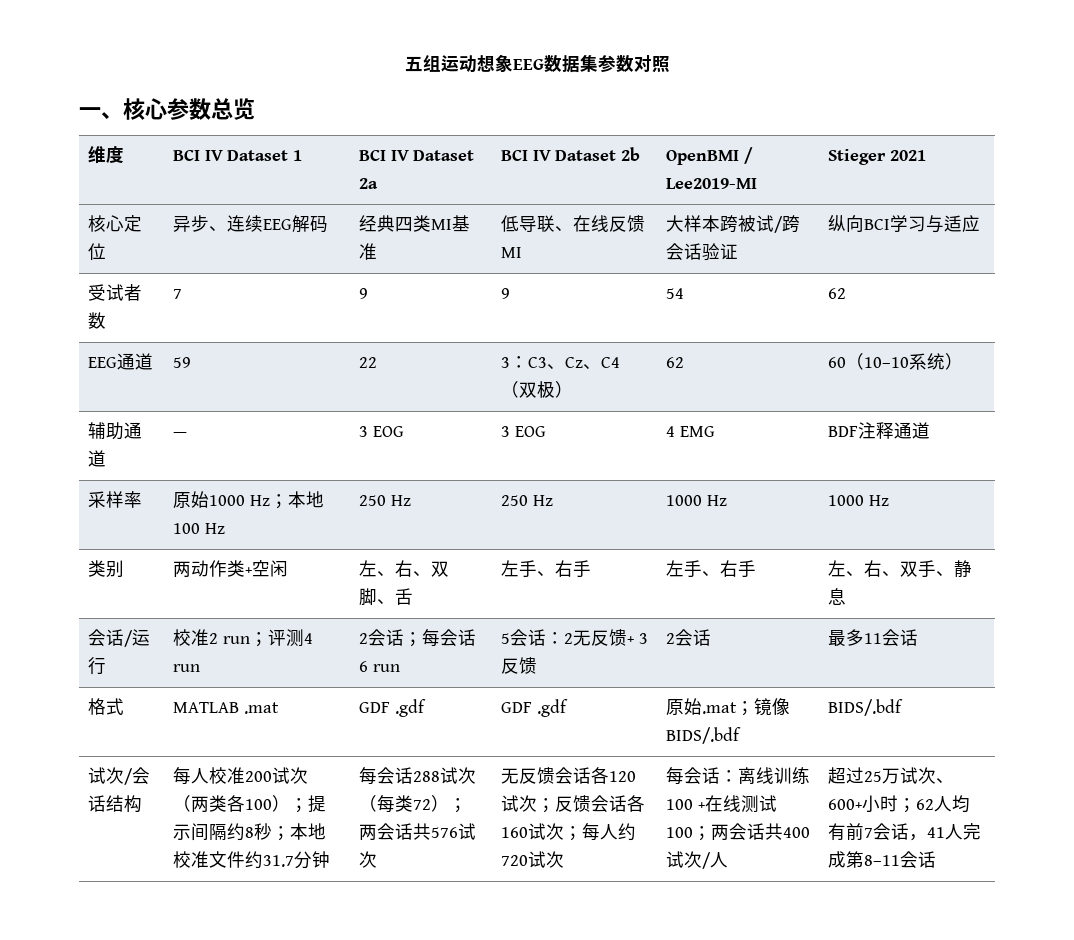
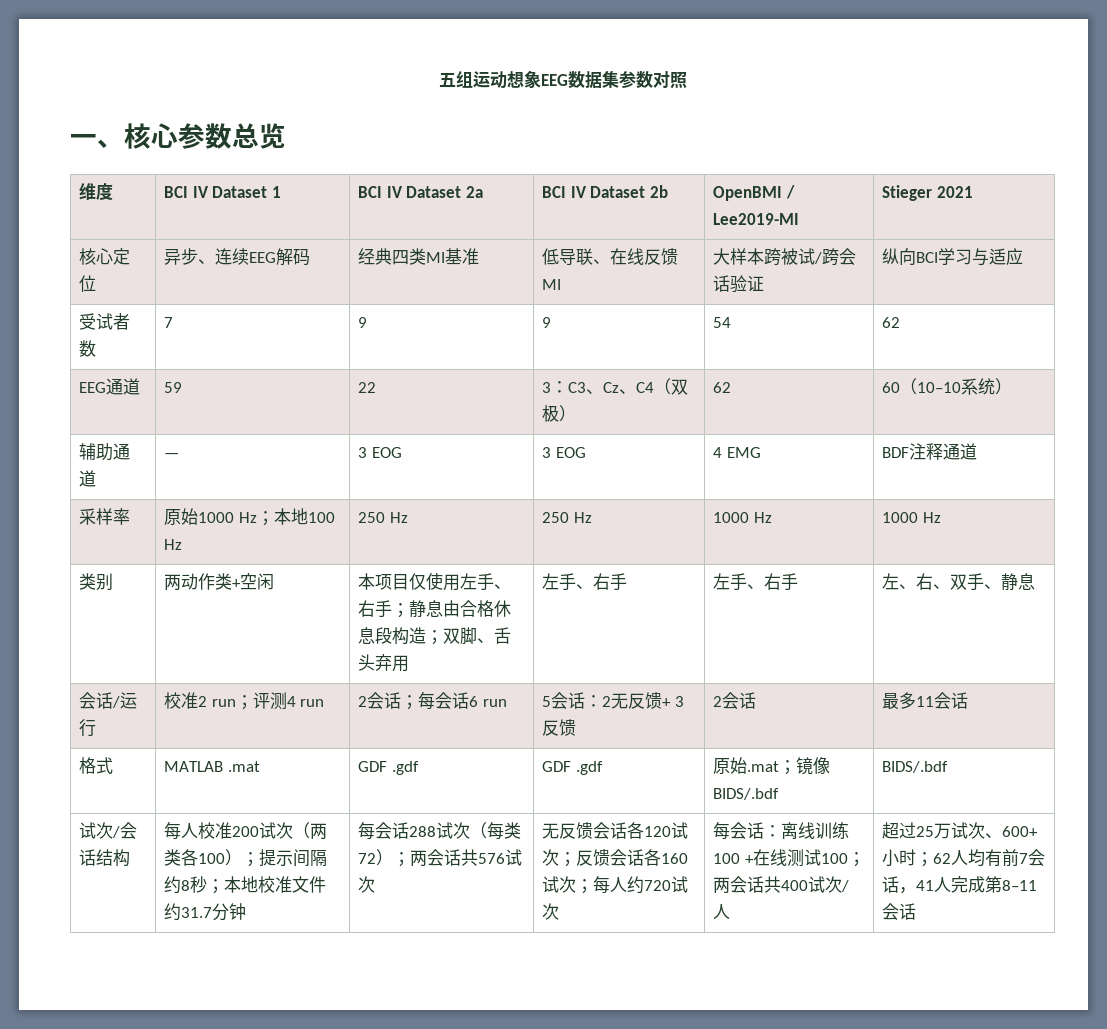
[358,560,431,577] 左、右、 -> [358,572,512,591] [358,600,512,618] [358,627,444,645] 本项目仅使用左手、右手；静息由合格休息段构造；
(413, 596) none -> [358,654,410,672] 头弃用

